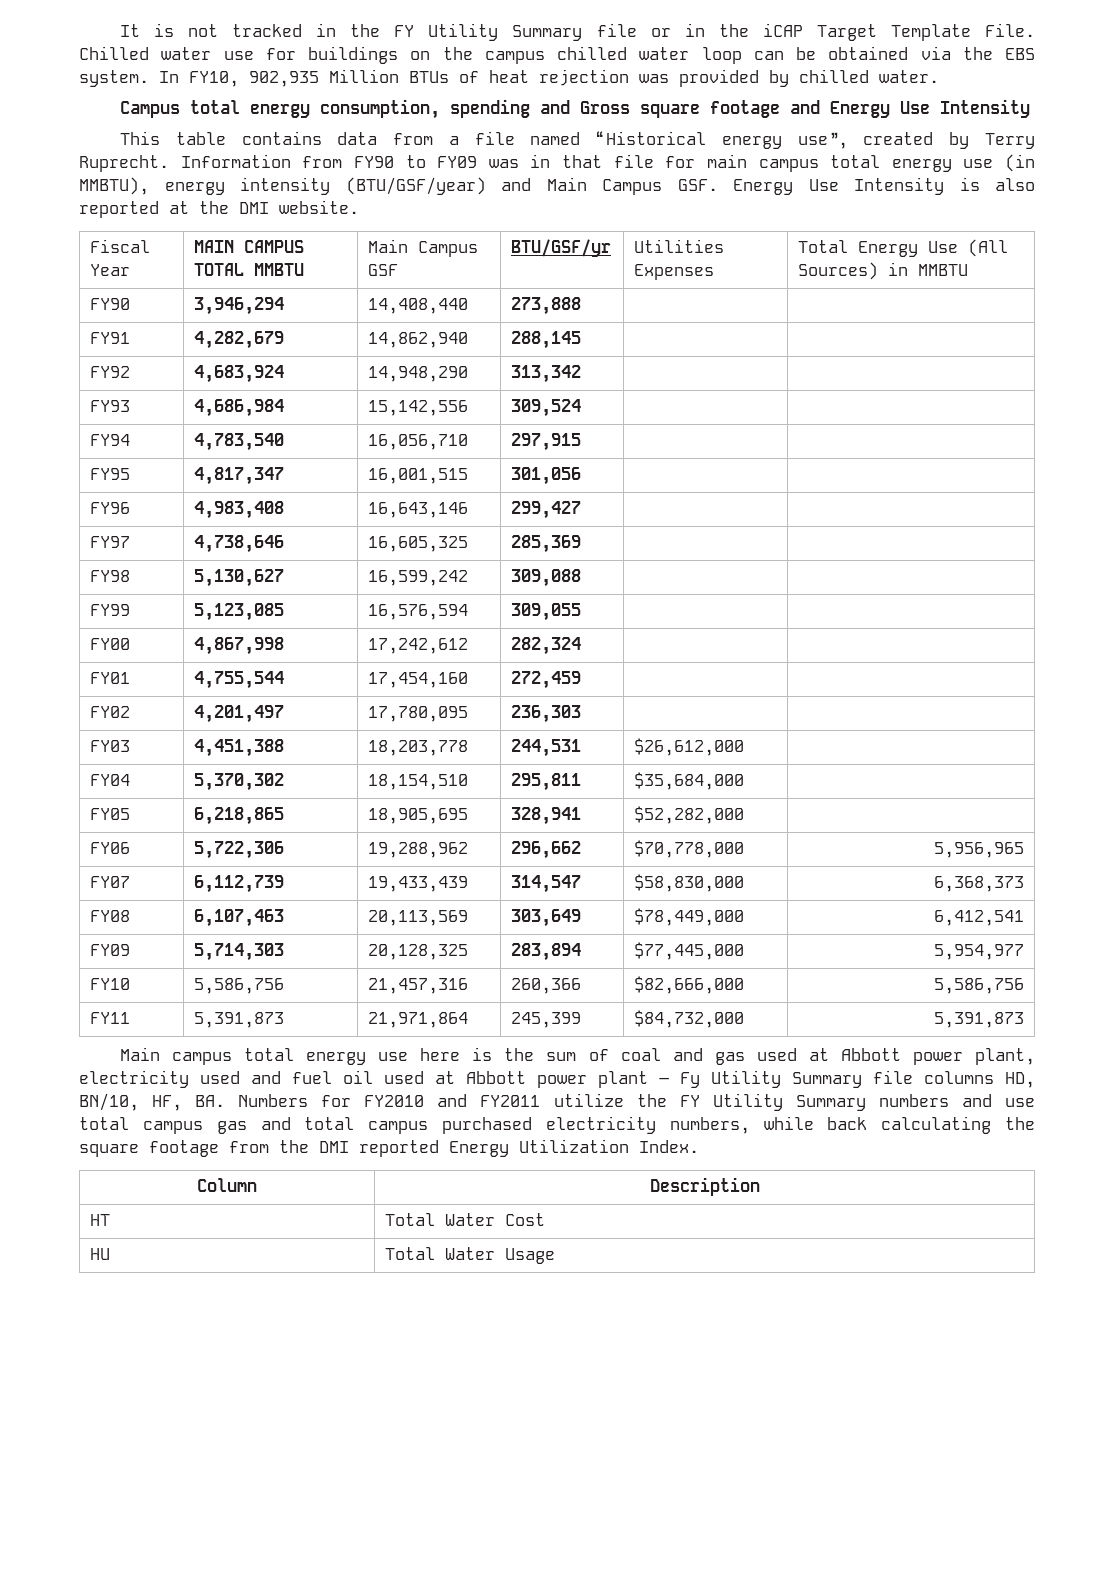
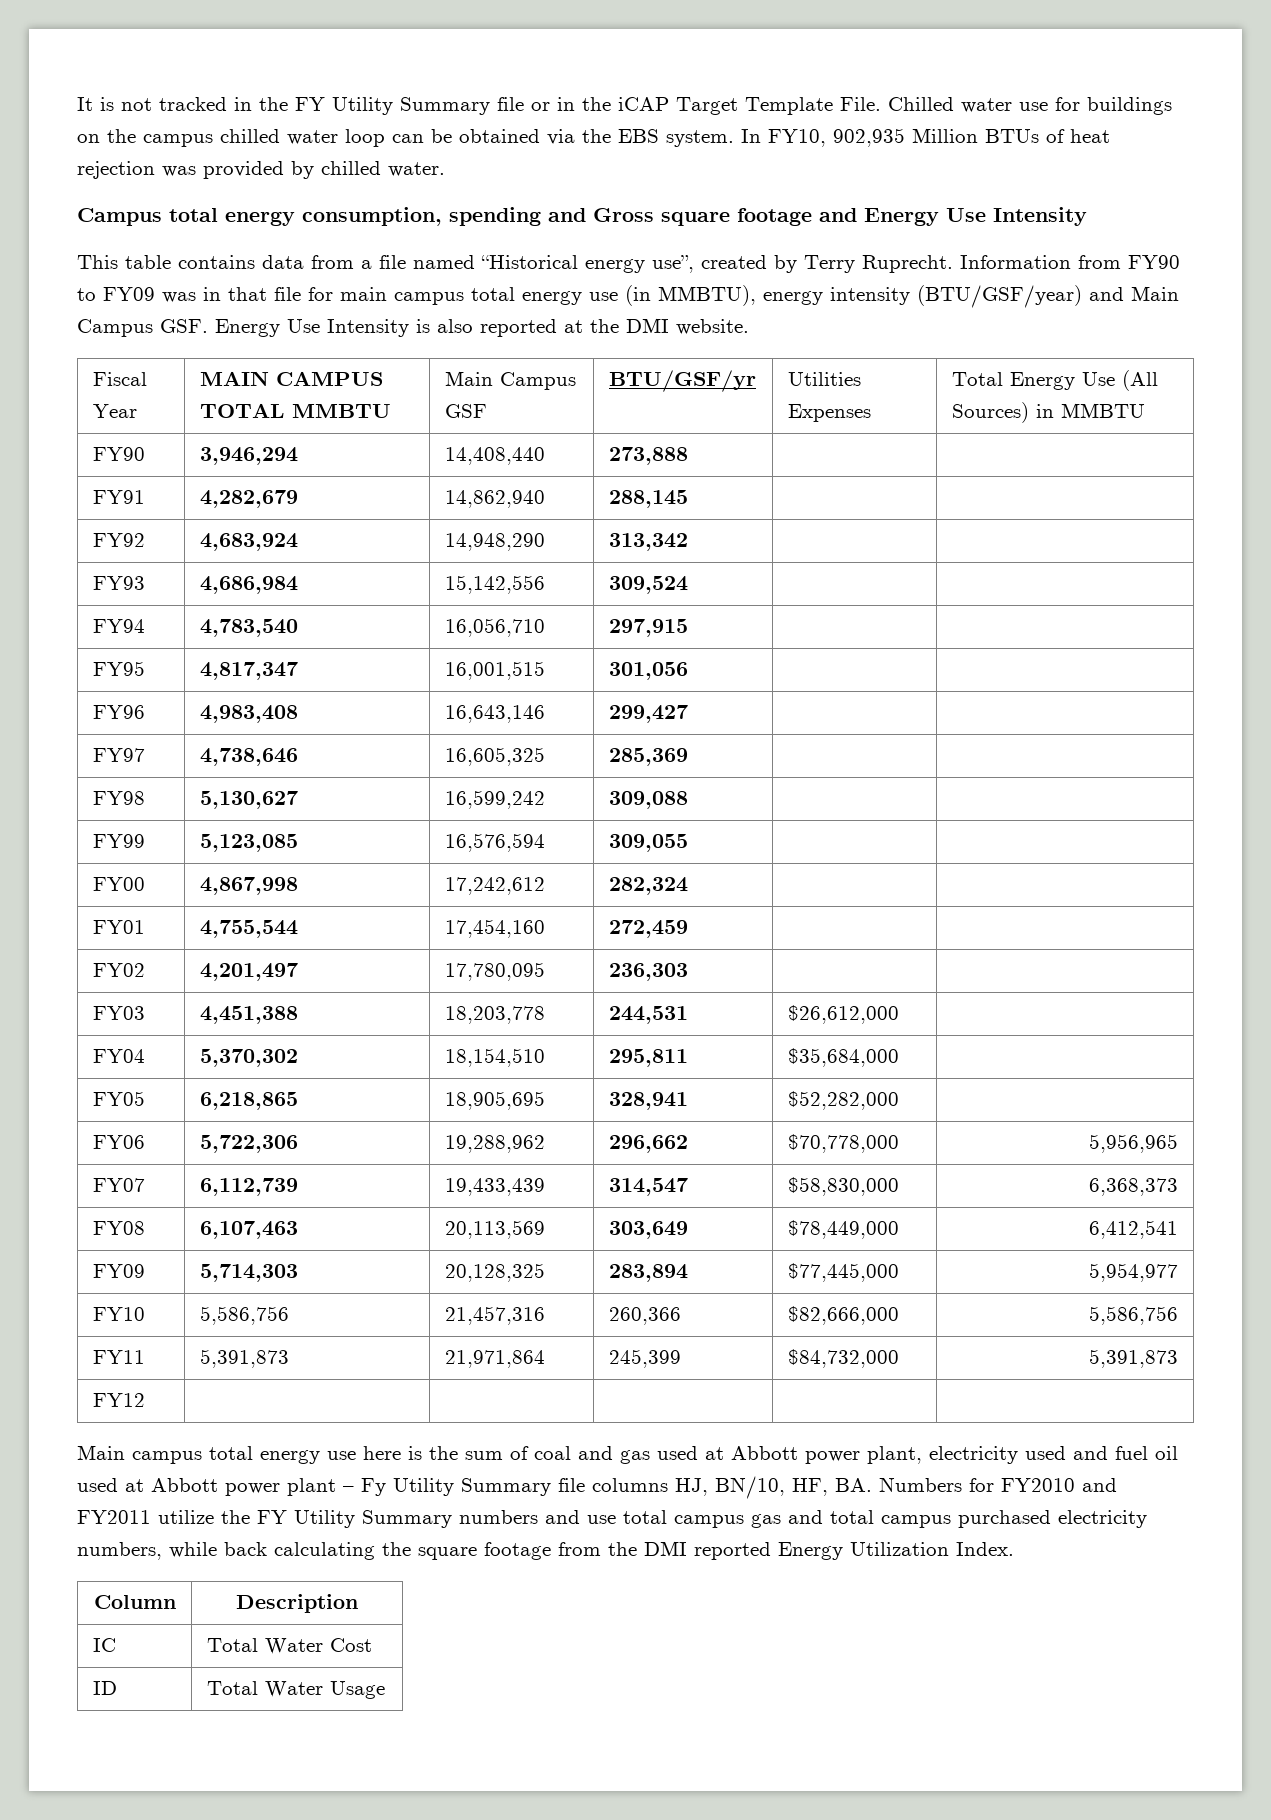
(1024, 1020) none -> [92,1393,145,1407] // FY12 | | | | |
[1005,1072,1035,1088] HD, -> [675,1478,708,1496] HJ,
[90,1214,111,1226] HT -> [92,1638,116,1652] IC
[90,1248,111,1260] HU -> [92,1681,117,1695] ID

